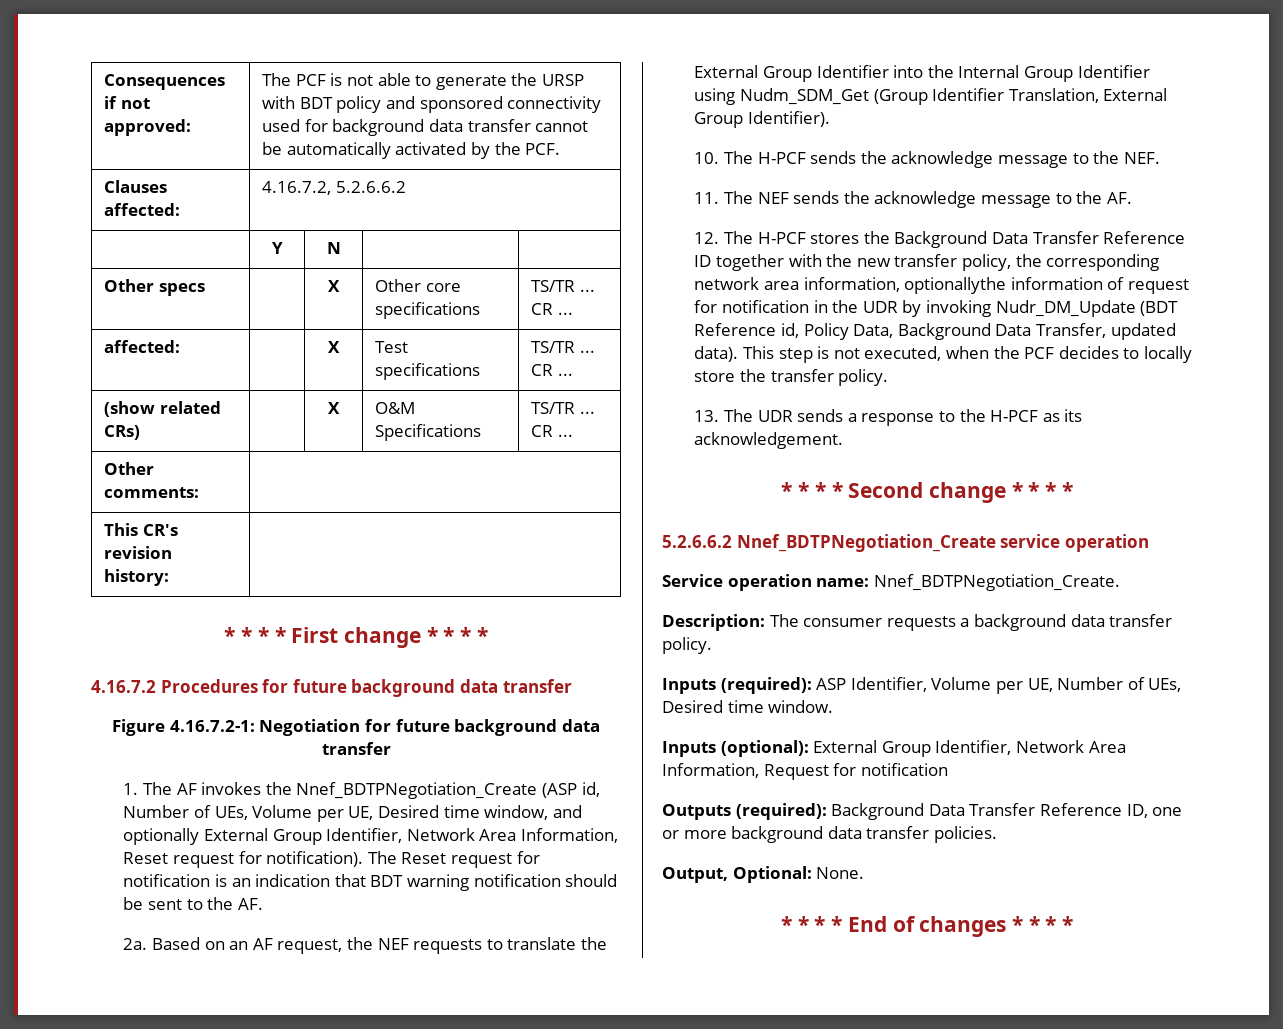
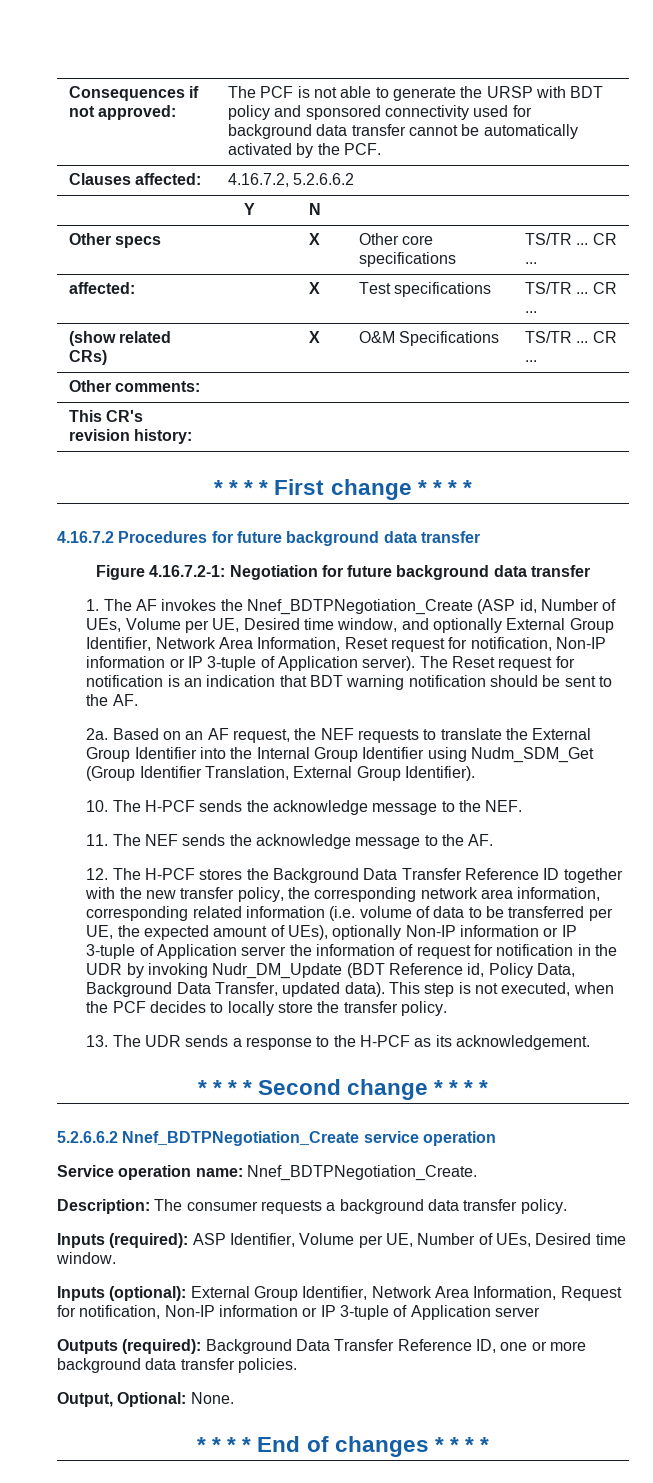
[266,851,364,867] notification). -> [470,637,607,651] [86,656,416,671] notification, Non-IP information or IP 3-tuple of Application server).
[904,277,1007,294] optionallythe -> [86,906,613,921] [86,925,577,940] [86,944,312,959] corresponding related information (i.e. volume of data to be transferred per UE, the expected amount of UEs), optionally Non-IP information or IP 3-tuple of Application server the
[860,763,948,776] notification -> [79,1305,540,1320] notification, Non-IP information or IP 3-tuple of Application server

